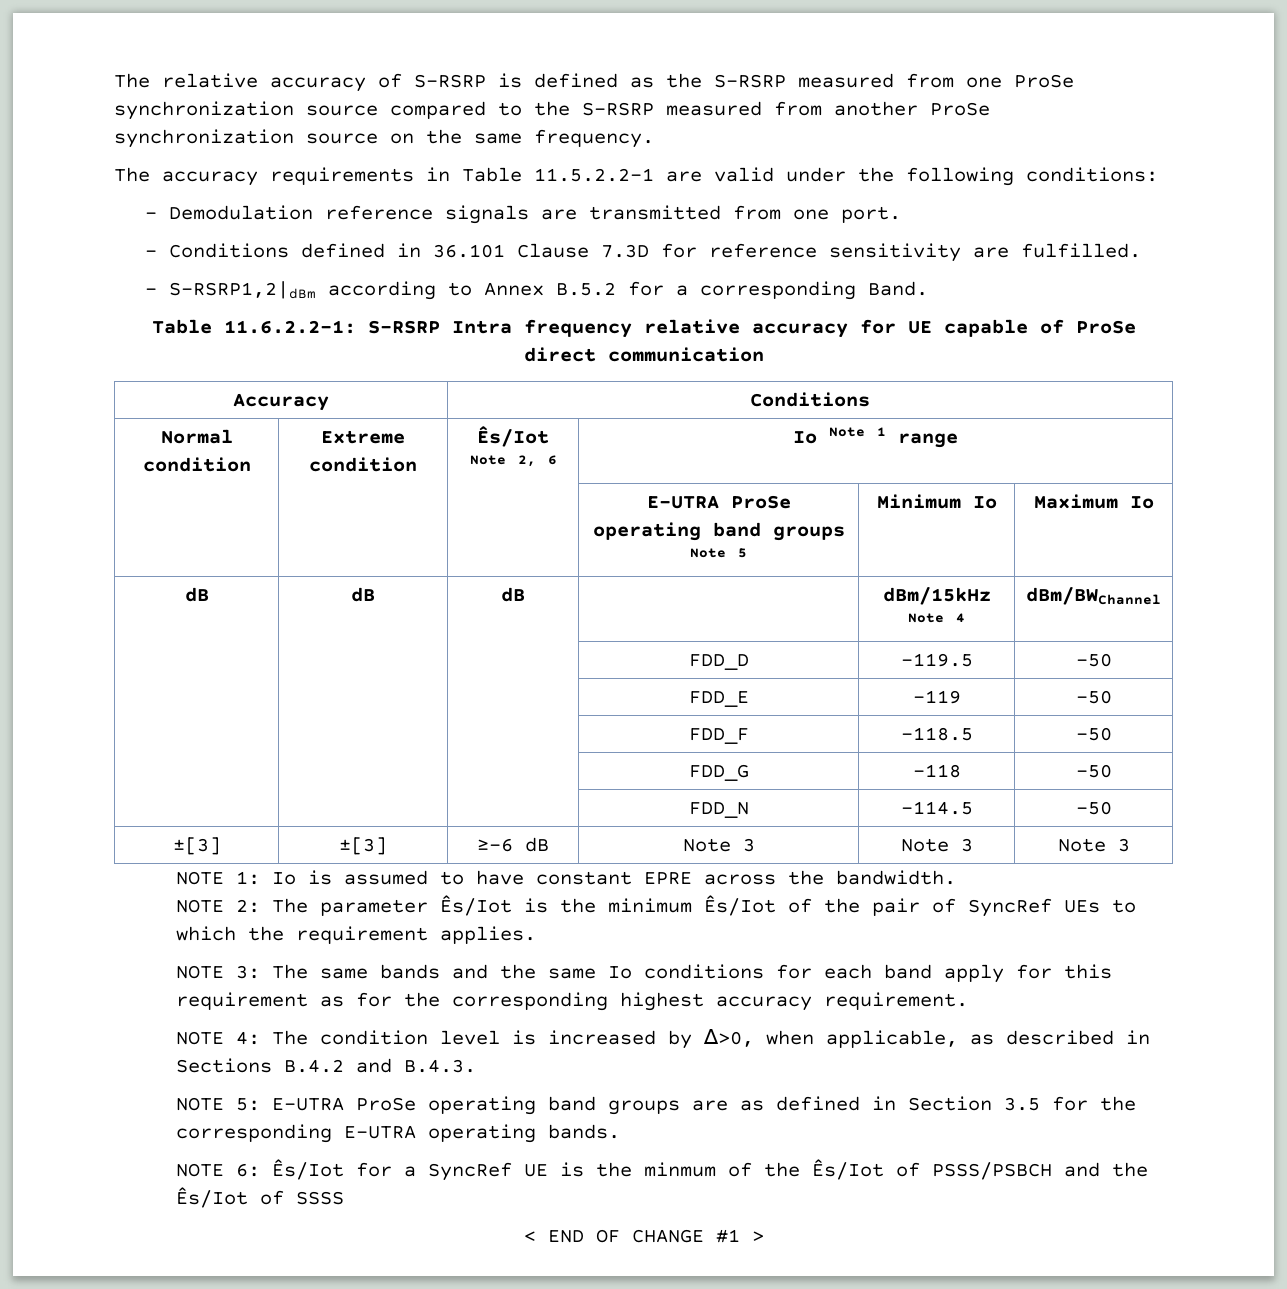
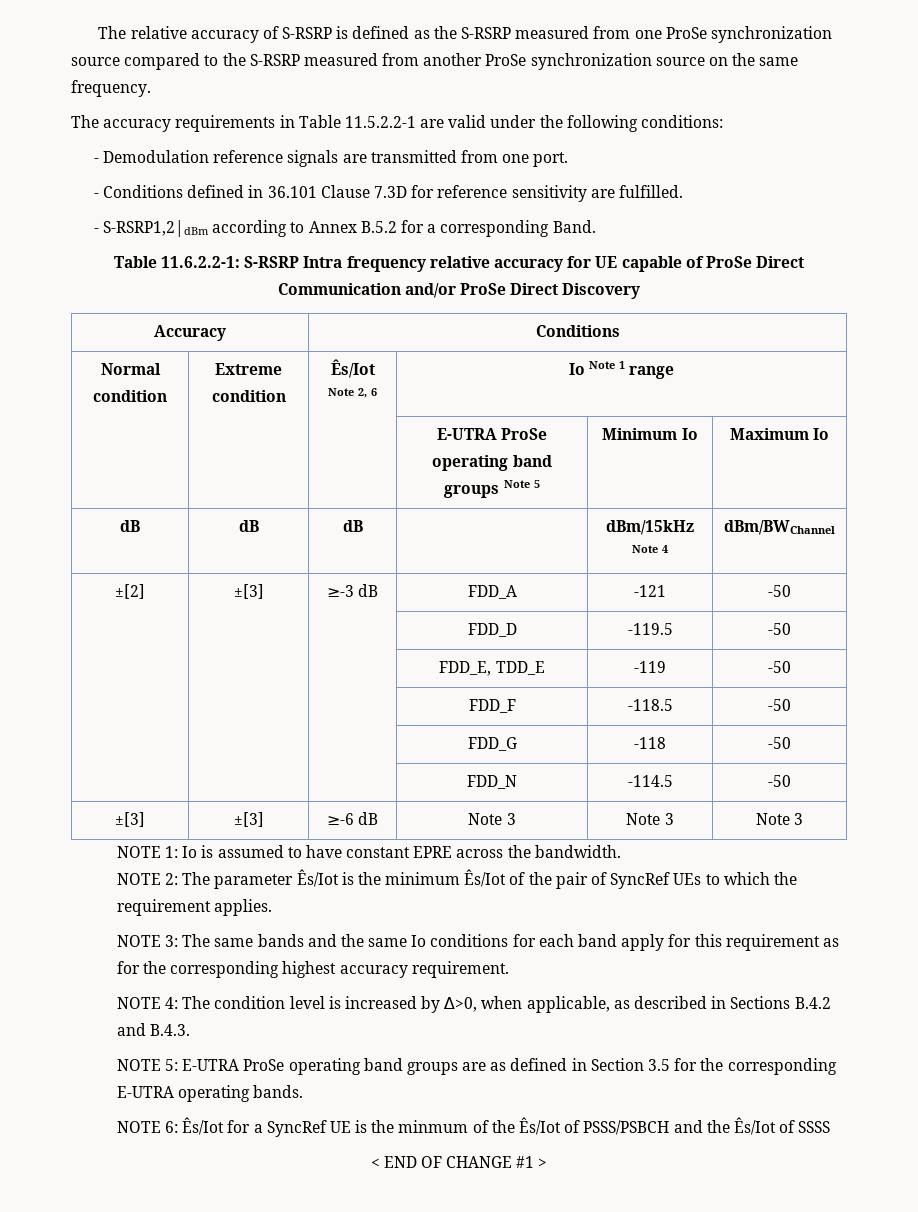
[523,347,764,362] direct communication -> [756,256,805,268] [277,283,641,299] Direct Communication and/or ProSe Direct Discovery
(1161, 596) none -> [115,584,145,599] [233,584,264,599] [326,584,379,597] [467,585,517,599] [634,585,666,597] [768,585,791,597] // ±[2] | ±[3] | ≥-3 dB | FDD_A | -121 | -50
[688,691,749,707] FDD_E -> [439,661,545,676] FDD_E, TDD_E

